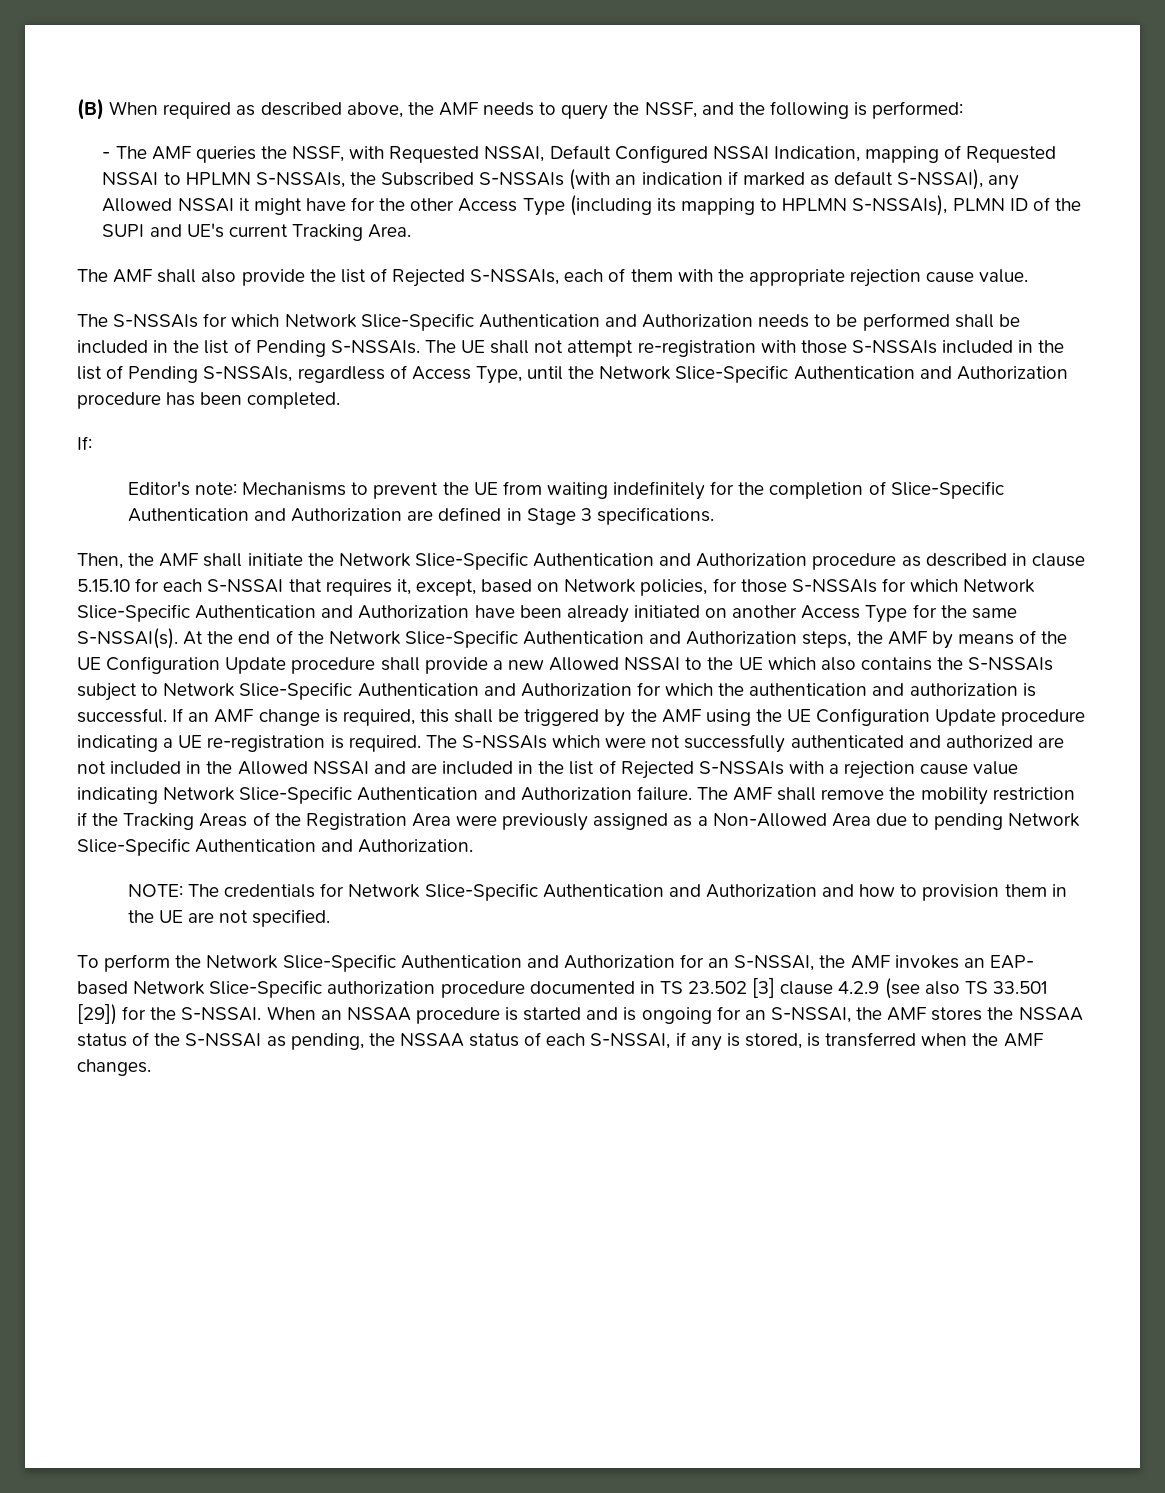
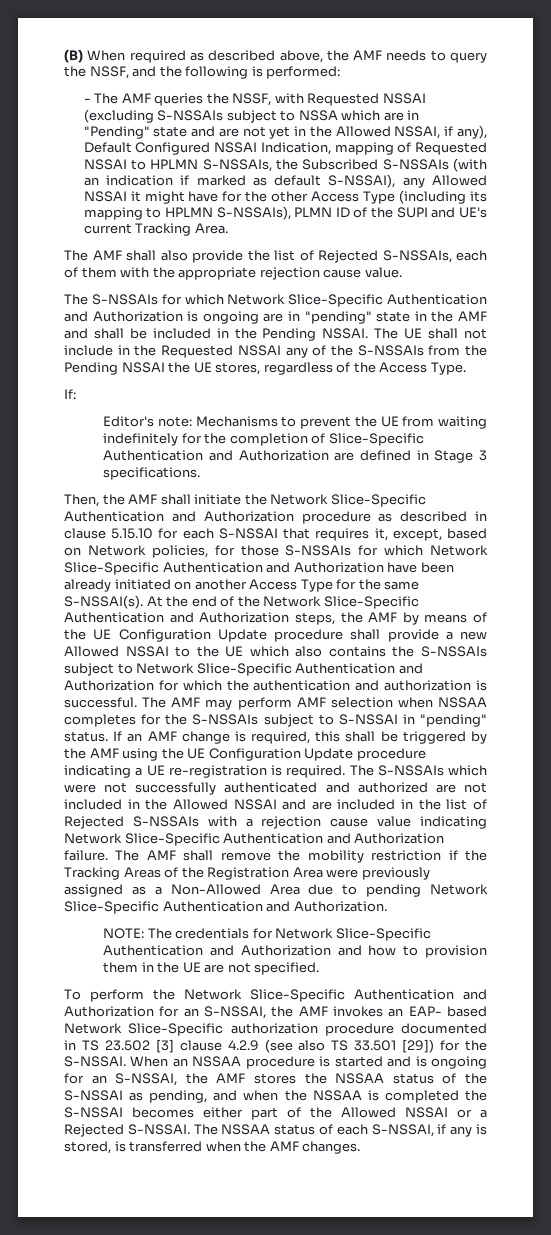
[484,146,545,162] NSSAI, -> [382,93,426,104] [83,109,420,123] [83,125,488,139] NSSAI (excluding S-NSSAIs subject to NSSA which are in "Pending" state and are not yet in the Allowed NSSAI, if any),
[758,313,950,331] needs to be performed -> [187,311,488,324] [64,328,88,339] is ongoing are in "pending" state in the AMF and
[204,339,1065,357] [77,365,1068,384] [77,392,341,409] list of Pending S-NSSAIs. The UE shall not attempt re-registration with those S-NSSAIs included in the list of Pending S-NSSAIs, regardless of Access Type, until the Network Slice-Specific Authentication and Authorization procedure has been completed. -> [262,328,488,341] [64,345,487,358] [64,362,466,375] Pending NSSAI. The UE shall not include in the Requested NSSAI any of the S-NSSAIs from the Pending NSSAI the UE stores, regardless of the Access Type.
(167, 715) none -> [142,697,487,710] [64,714,487,727] [64,731,108,742] The AMF may perform AMF selection when NSSAA completes for the S-NSSAIs subject to S-NSSAI in "pending" status.
[368,1033,395,1046] the -> [213,1090,487,1103] [64,1107,487,1120] [64,1124,218,1137] and when the NSSAA is completed the S-NSSAI becomes either part of the Allowed NSSAI or a Rejected S-NSSAI. The

